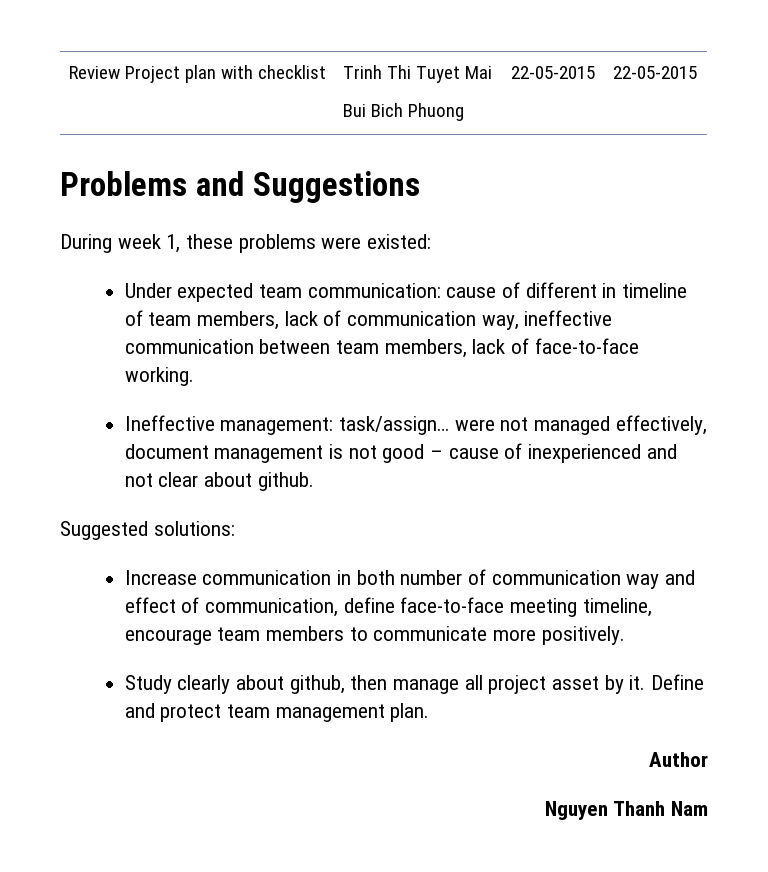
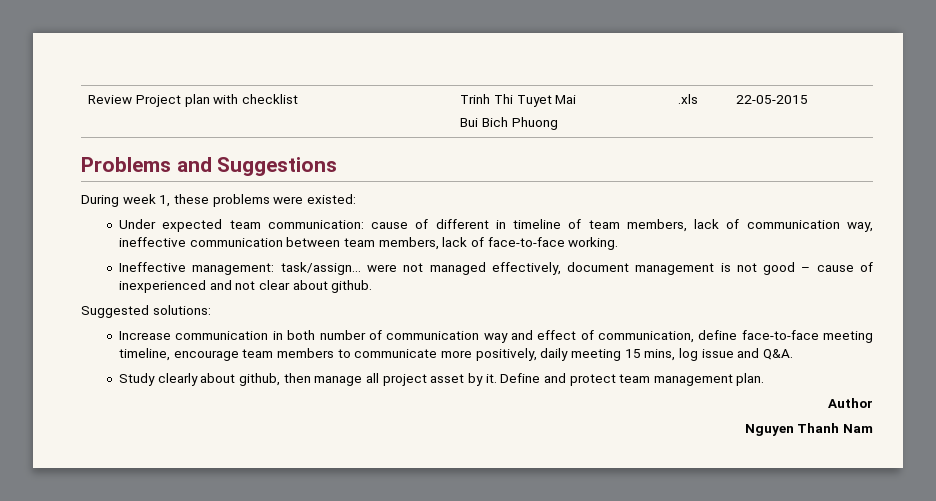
[510,66,595,79] 22-05-2015 -> [678,94,699,104] .xls
[541,626,625,645] positively. -> [475,348,793,361] positively, daily meeting 15 mins, log issue and Q&A.

